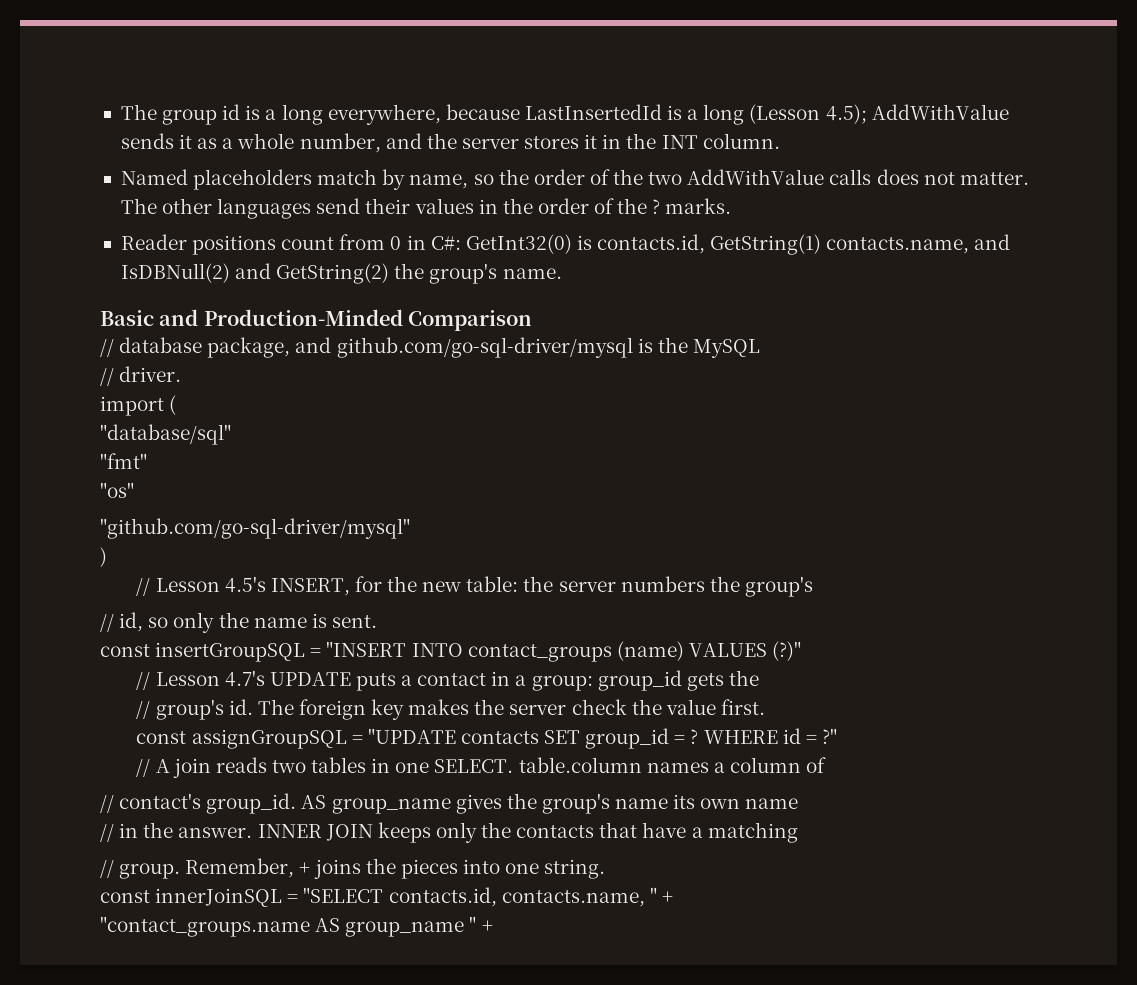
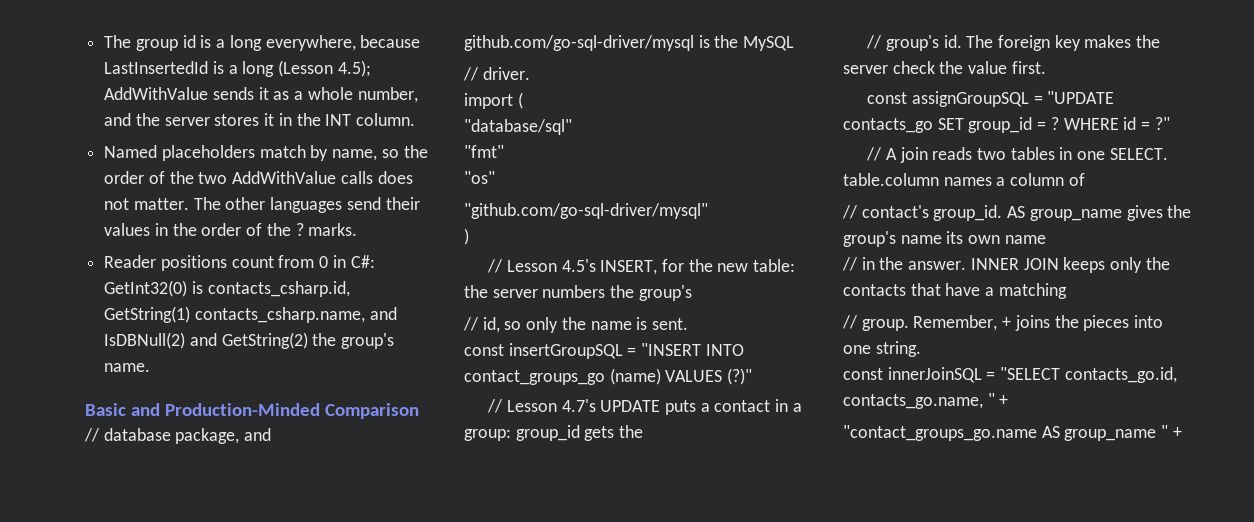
[597,234,970,255] contacts.id, GetString(1) contacts.name, -> [207,281,350,297] [104,306,365,323] contacts_csharp.id, GetString(1) contacts_csharp.name,
[467,644,612,662] contact_groups -> [464,370,605,385] contact_groups_go
[460,731,539,744] contacts -> [843,118,933,133] contacts_go
[388,887,645,907] contacts.id, contacts.name, -> [1064,367,1177,383] [843,394,983,409] contacts_go.id, contacts_go.name,
[100,916,310,937] "contact_groups.name -> [843,425,1037,441] "contact_groups_go.name

